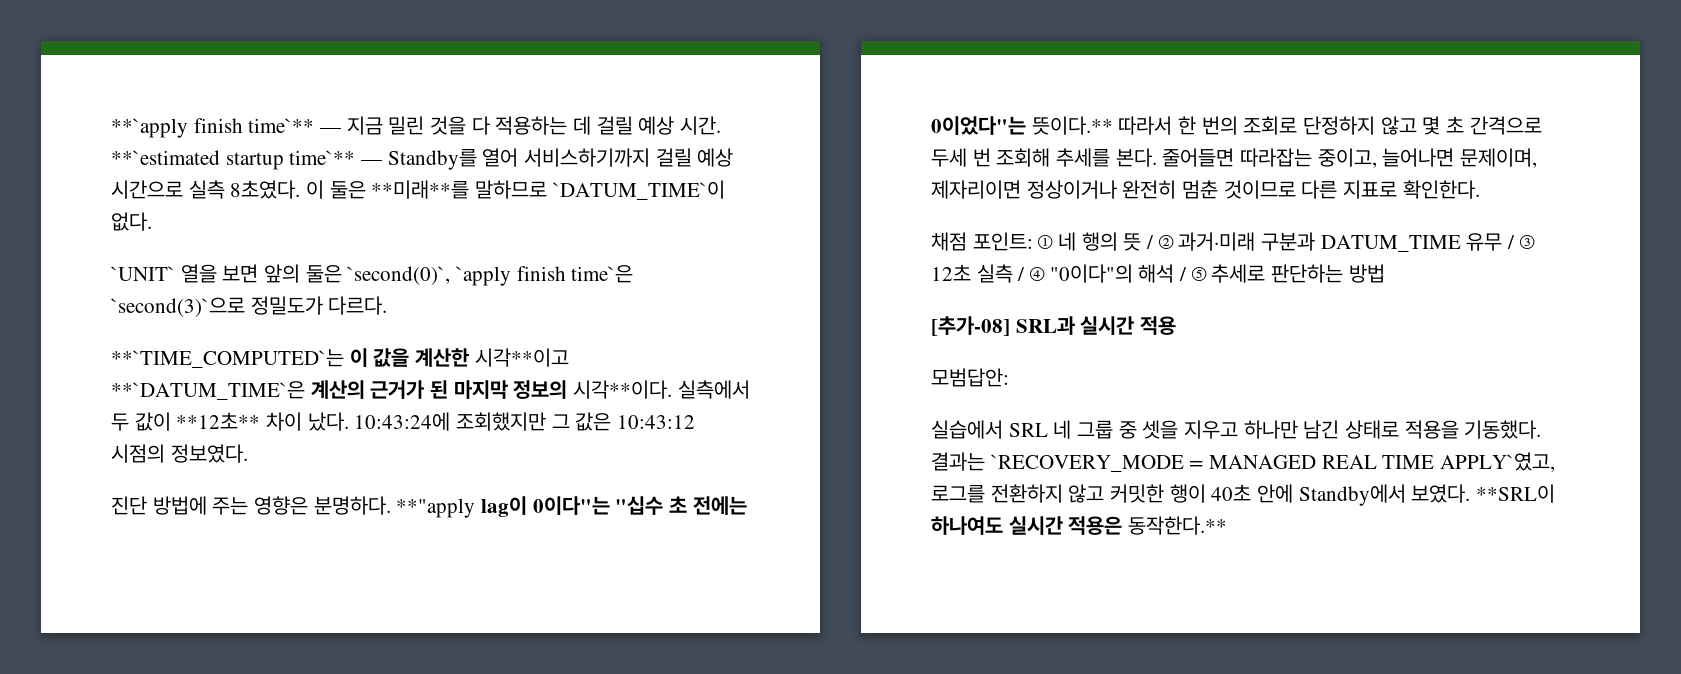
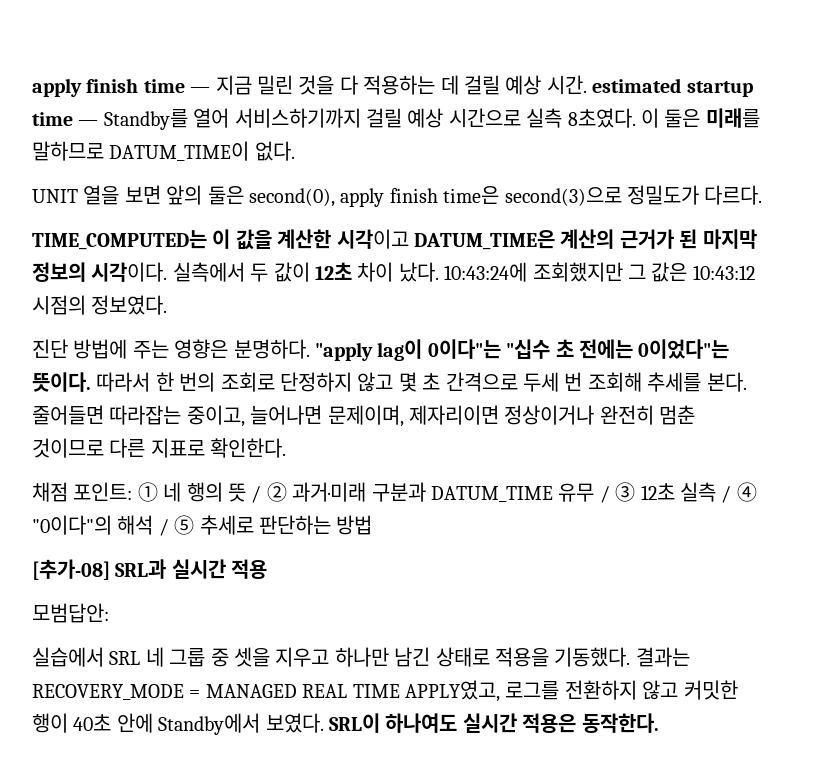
[111,118,315,138] **`apply finish time`** -> [32,78,185,97] apply finish time
[111,150,356,170] **`estimated startup time`** -> [592,78,753,97] [32,112,73,126] estimated startup time
[371,180,725,200] **미래**를 말하므로 `DATUM_TIME`이 -> [705,108,760,128] [32,141,250,161] 미래를 말하므로 DATUM_TIME이
[111,266,175,281] `UNIT` -> [32,189,78,203] UNIT
[347,265,634,286] [111,297,245,317] `second(0)`, `apply finish time`은 `second(3)`으로 -> [249,186,622,207] second(0), apply finish time은 second(3)으로
[111,349,344,368] **`TIME_COMPUTED`는 -> [32,230,207,250] TIME_COMPUTED는
[474,348,569,367] [111,381,305,400] 시각**이고 **`DATUM_TIME`은 -> [336,229,555,250] 시각이고 DATUM_TIME은
[573,380,673,399] 시각**이다. -> [91,262,168,282] 시각이다.
[176,412,261,429] **12초** -> [315,262,352,280] 12초
[396,498,476,518] **"apply -> [315,342,373,361] "apply
[1031,116,1113,135] 뜻이다.** -> [32,372,91,392] 뜻이다.
[990,454,1184,472] `RECOVERY_MODE -> [32,684,184,700] RECOVERY_MODE
[1440,452,1556,472] APPLY`였고, -> [404,680,500,702] APPLY였고,
[1476,484,1556,503] **SRL이 -> [329,713,380,733] SRL이
[1128,516,1228,535] 동작한다.** -> [581,713,659,733] 동작한다.

